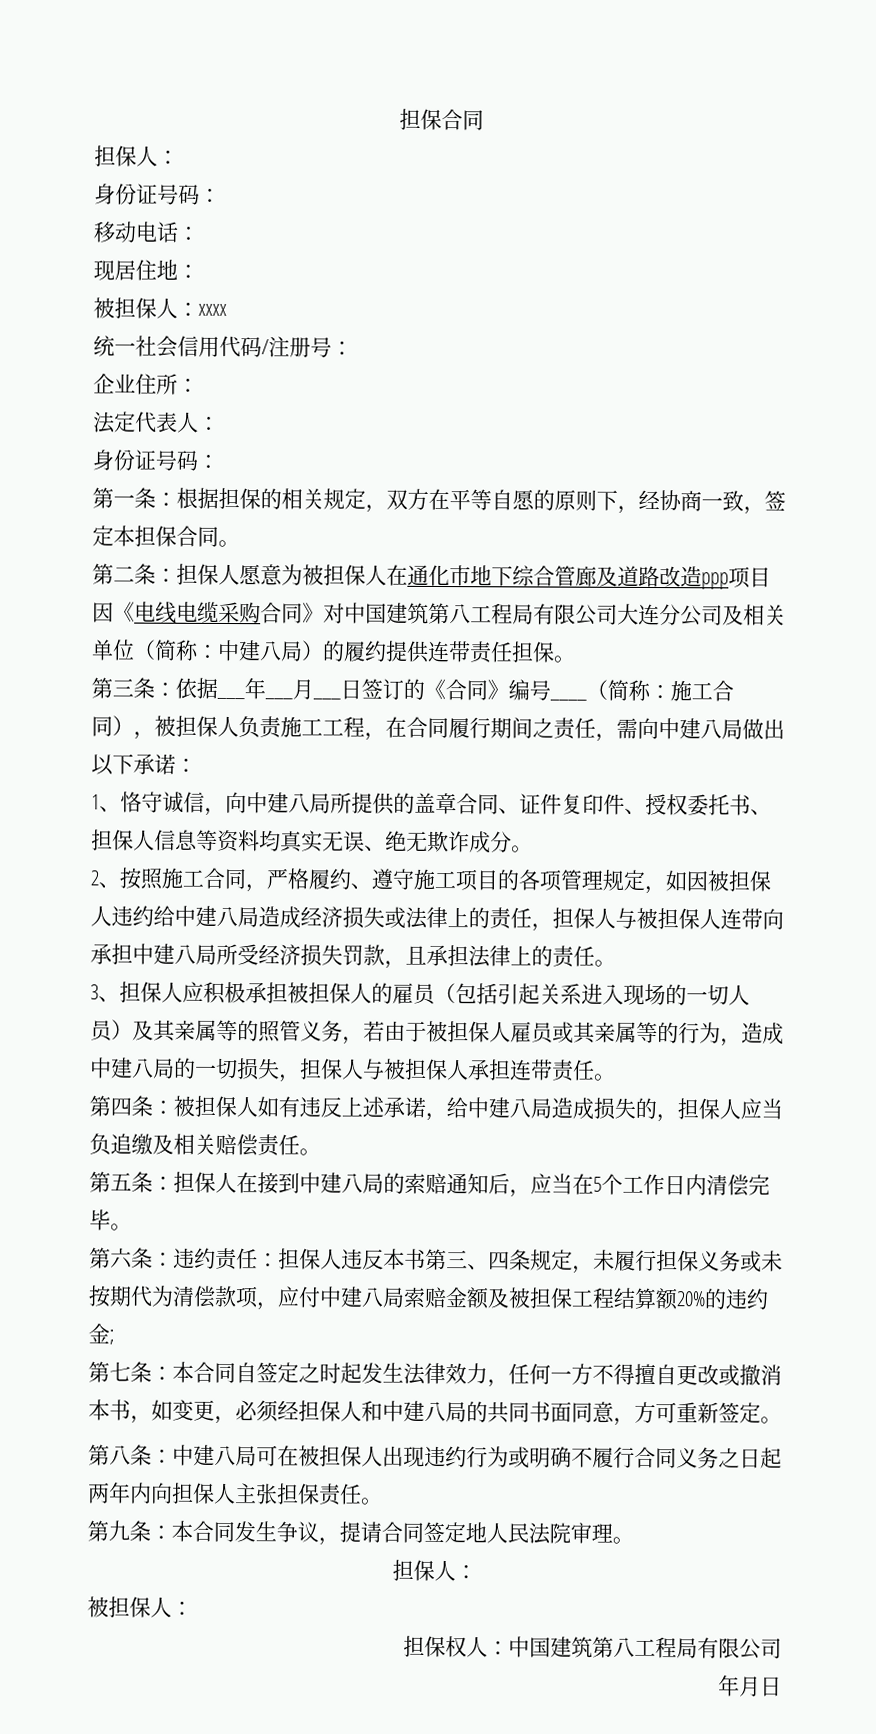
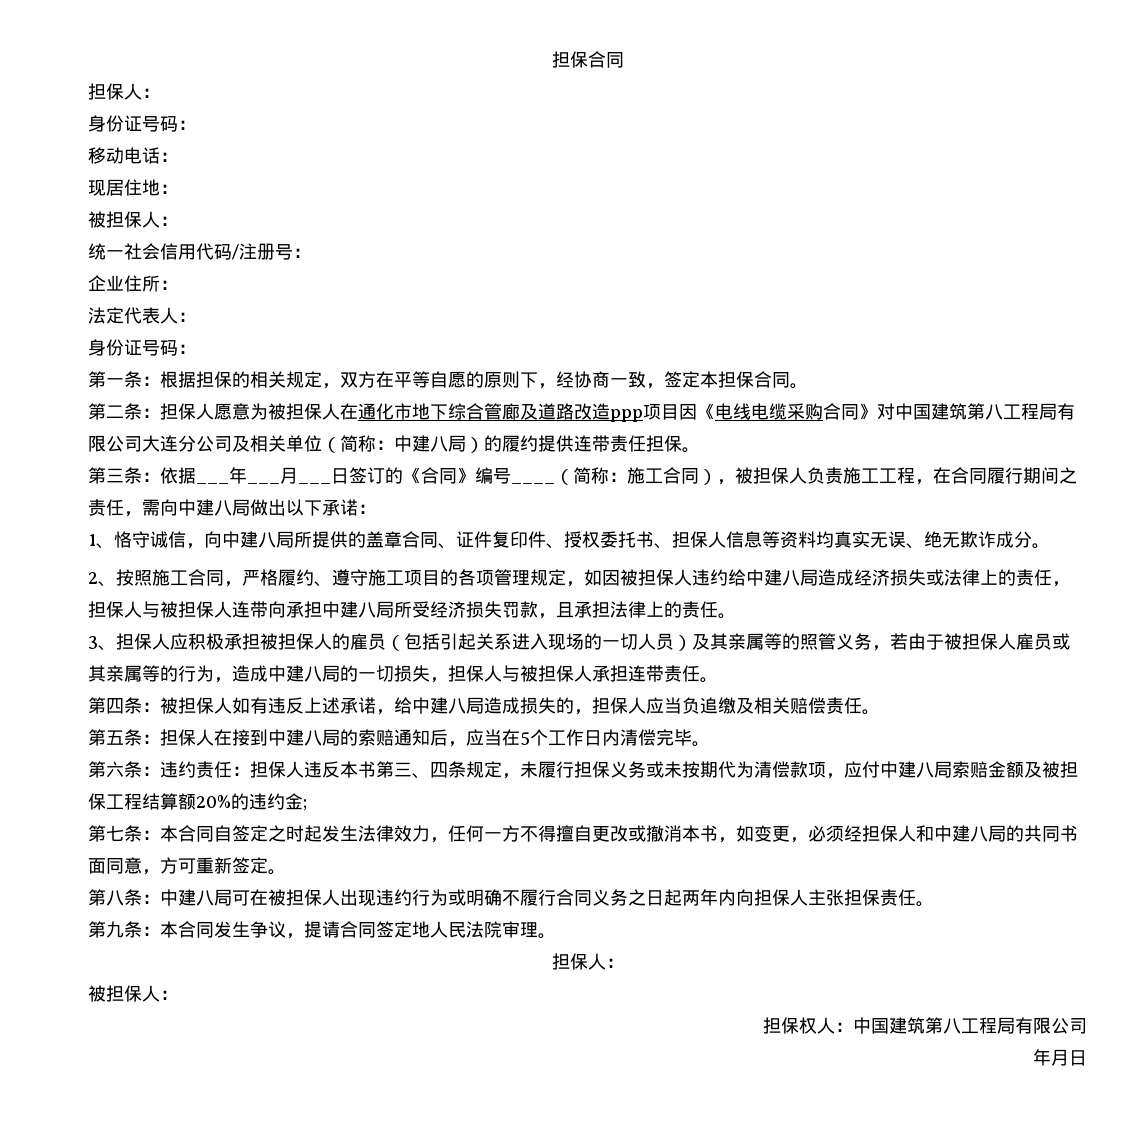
[198,303,227,316] xxxx -> (178, 221) none

